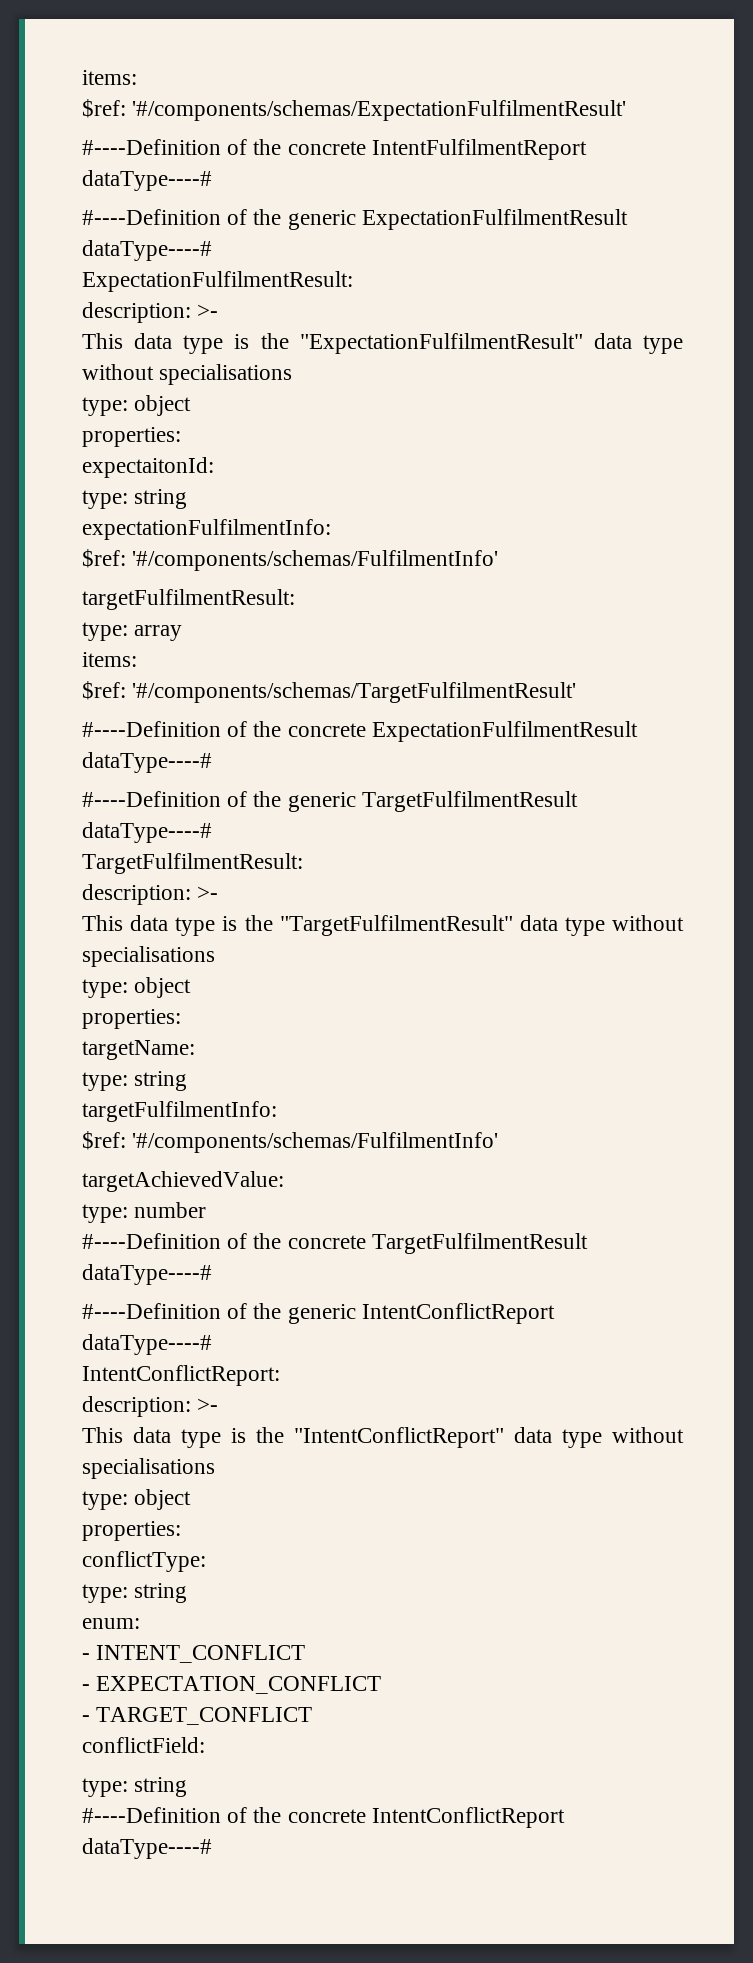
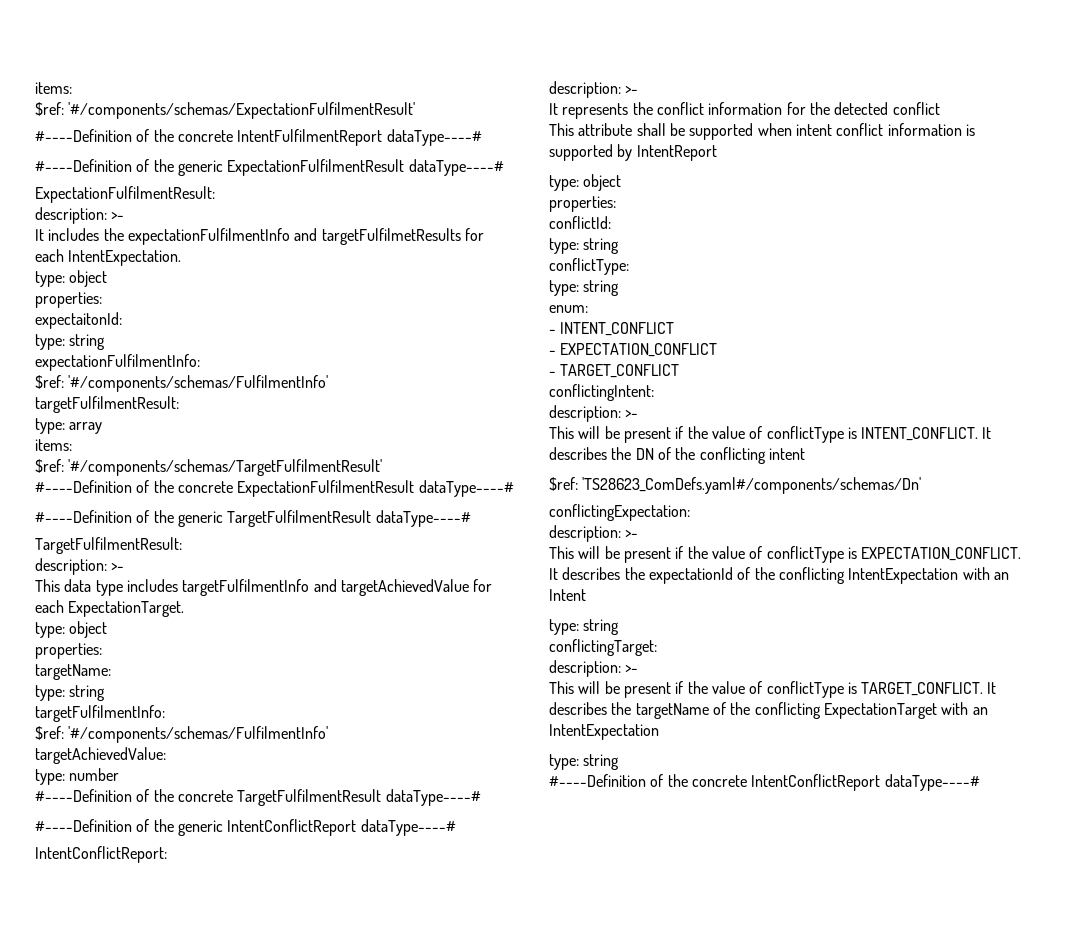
[82,333,683,354] [82,364,293,385] This data type is the "ExpectationFulfilmentResult" data type without specialisations -> [35,228,484,245] [35,249,182,266] It includes the expectationFulfilmentInfo and targetFulfilmetResults for each IntentExpectation.
[222,915,684,936] [82,946,215,967] is the "TargetFulfilmentResult" data type without specialisations -> [126,579,493,596] [35,600,185,617] includes targetFulfilmentInfo and targetAchievedValue for each ExpectationTarget.
[82,1427,684,1448] [82,1458,215,1479] [82,1489,192,1510] [82,1521,181,1541] This data type is the "IntentConflictReport" data type without specialisations // type: object // properties: -> [549,102,940,119] [549,123,975,140] [549,144,717,161] [549,174,622,191] [549,196,616,212] [549,216,611,229] [549,238,620,254] It represents the conflict information for the detected conflict // This attribute shall be supported when intent conflict information is supported by IntentReport // type: object // properties: // conflictId: // type: string
[82,1737,205,1753] conflictField: -> [549,384,654,401] [549,405,639,422] [549,426,992,443] [549,447,805,464] [549,477,922,494] [549,504,690,521] [549,525,639,542] [549,546,1022,563] [549,567,1009,584] [549,589,586,601] [549,619,620,635] [549,639,657,656] [549,660,639,677] [549,681,997,698] [549,702,988,719] [549,724,659,740] conflictingIntent: // description: >- // This will be present if the value of conflictType is INTENT_CONFLICT. It describes the DN of the conflicting intent // $ref: 'TS28623_ComDefs.yaml#/components/schemas/Dn' // conflictingExpectation: // description: >- // This will be present if the value of conflictType is EXPECTATION_CONFLICT. It describes the expectationId of the conflicting IntentExpectation with an Intent // type: string // conflictingTarget: // description: >- // This will be present if the value of conflictType is TARGET_CONFLICT. It describes the targetName of the conflicting ExpectationTarget with an IntentExpectation

